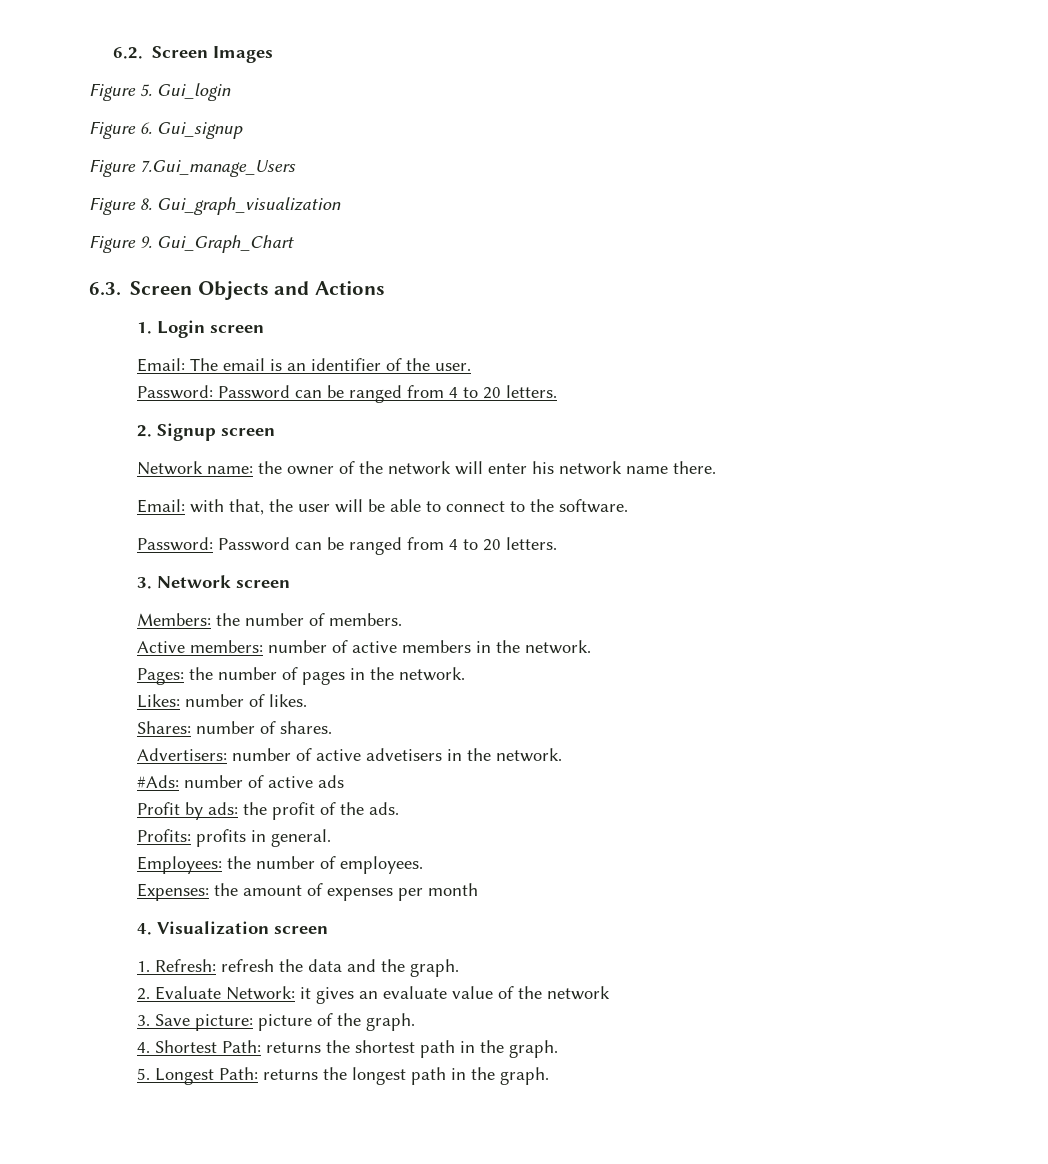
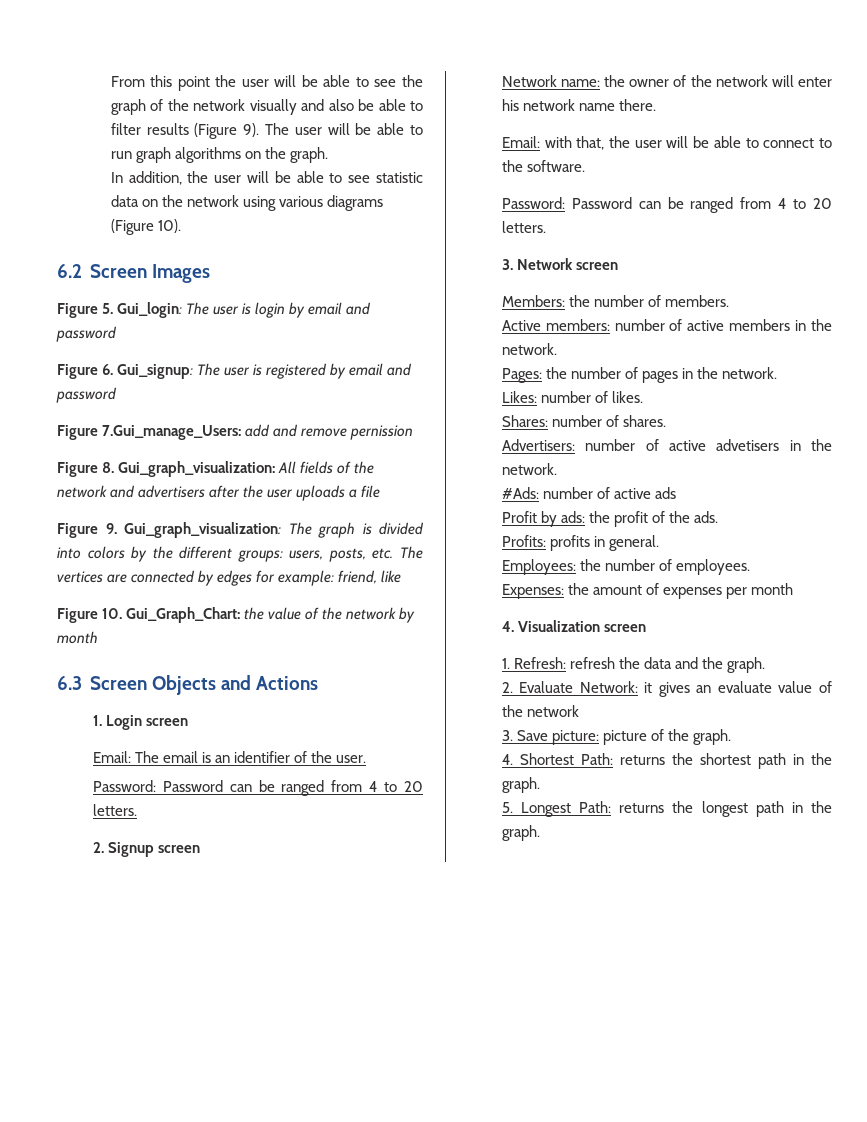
[113,46,274,63] [89,83,231,101] [89,121,243,139] [89,159,296,177] [89,197,341,215] [89,235,294,253] [89,282,121,295] 6.2. Screen Images // Figure 5. Gui_login // Figure 6. Gui_signup // Figure 7.Gui_manage_Users // Figure 8. Gui_graph_visualization // Figure 9. Gui_Graph_Chart // 6.3. -> [110,75,424,91] [110,99,424,115] [110,123,423,139] [110,147,328,163] [110,171,423,185] [110,195,383,211] [110,219,181,235] [57,264,210,283] [57,302,372,318] [56,326,117,342] [57,363,413,379] [56,387,117,403] [57,424,414,440] [57,461,375,477] [57,485,381,501] [57,522,424,538] [57,546,423,562] [57,570,402,586] [57,607,416,623] [57,631,98,644] [57,676,82,690] From this point the user will be able to see the graph of the network visually and also be able to filter results (Figure 9). The user will be able to run graph algorithms on the graph. // In addition, the user will be able to see statistic data on the network using various diagrams (Figure 10). // 6.2 Screen Images // Figure 5. Gui_login: The user is login by email and password // Figure 6. Gui_signup: The user is registered by email and password // Figure 7.Gui_manage_Users: add and remove pernission // Figure 8. Gui_graph_visualization: All fields of the network and advertisers after the user uploads a file // Figure 9. Gui_graph_visualization: The graph is divided into colors by the different groups: users, posts, etc. The vertices are connected by edges for example: friend, like // Figure 10. Gui_Graph_Chart: the value of the network by month // 6.3

